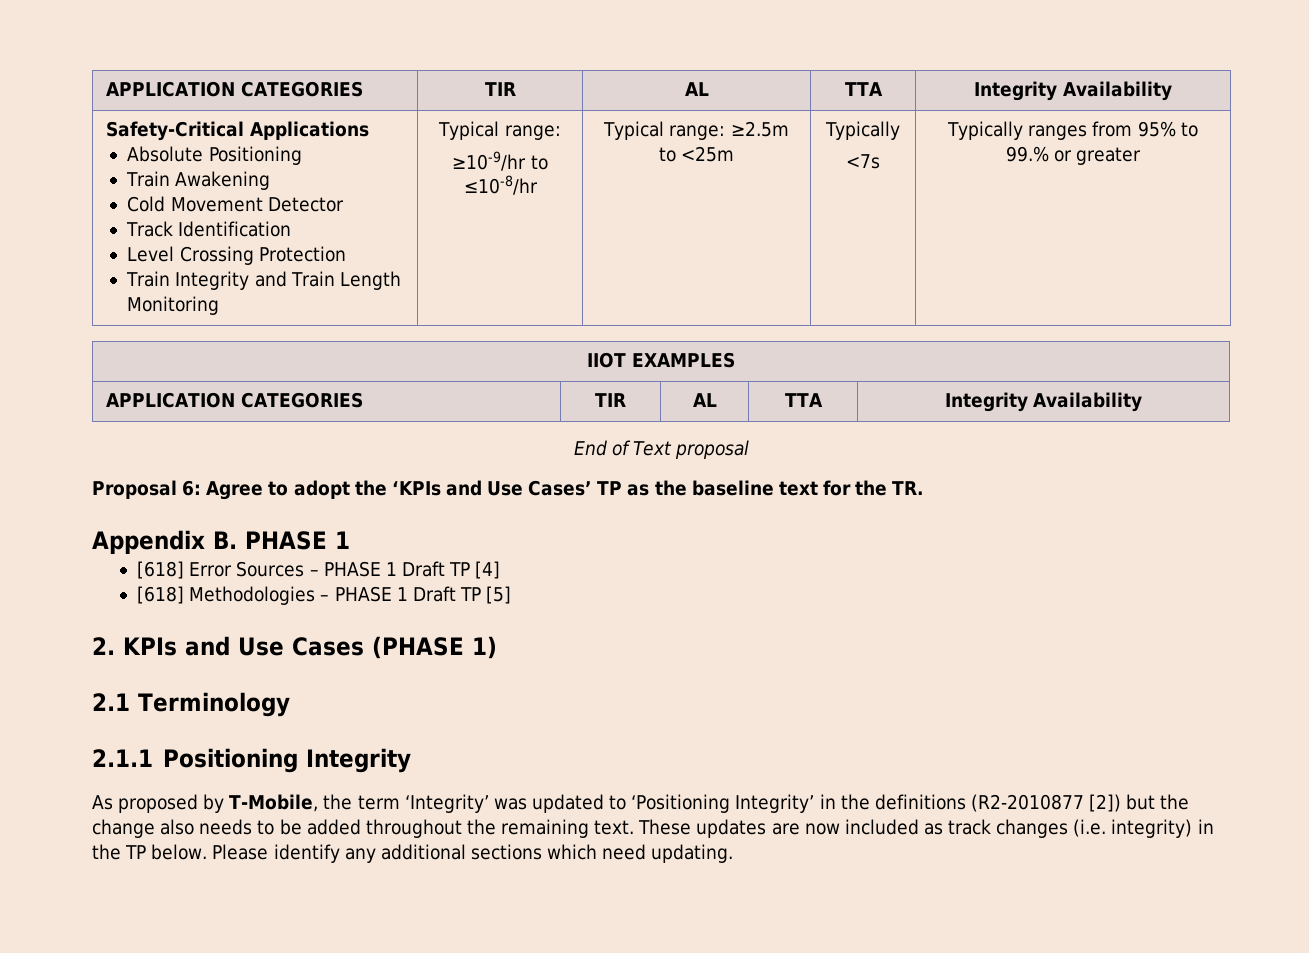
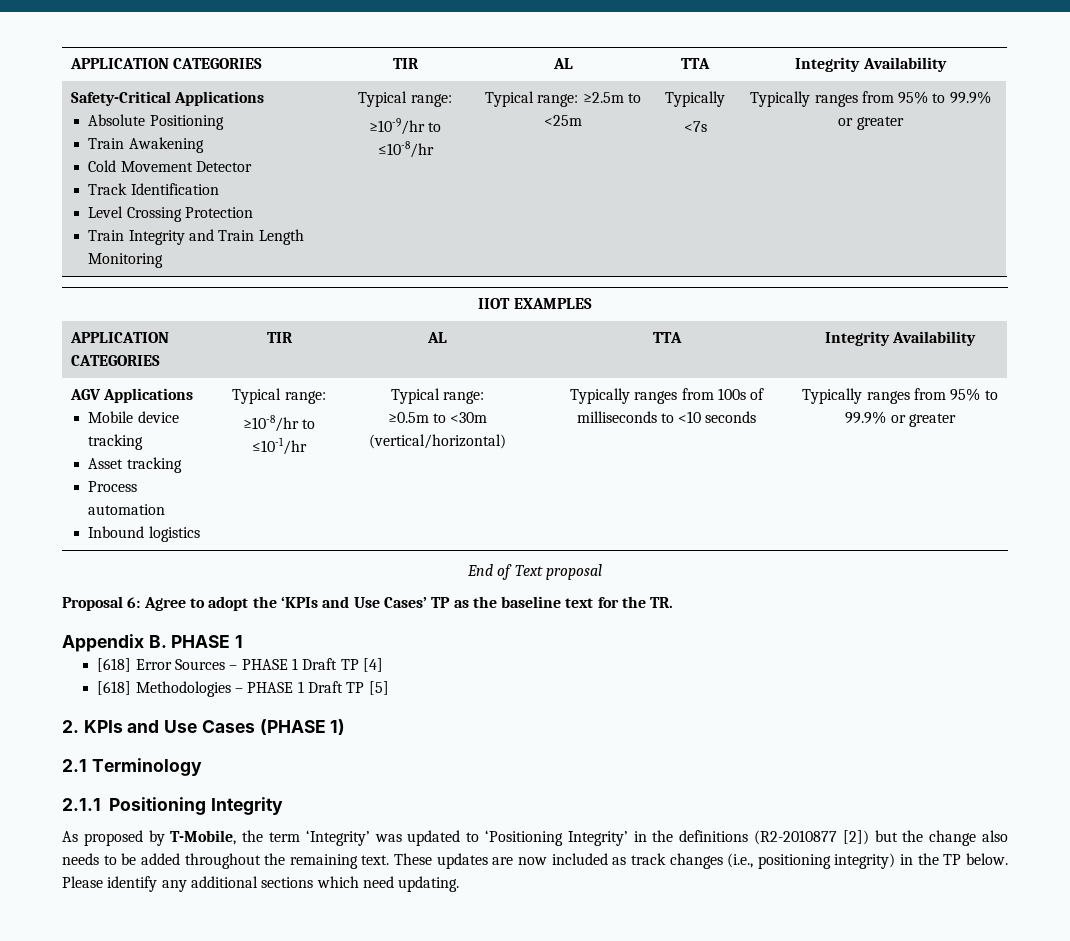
[1005,146,1049,162] 99.% -> [949,91,991,104] 99.9%
(1143, 402) none -> [69,388,194,403] [88,411,179,423] [88,434,144,450] [88,457,182,473] [88,481,138,492] [88,504,166,515] [88,526,200,542] [232,388,326,404] [242,415,316,432] [252,437,307,455] [390,388,485,404] [387,412,488,423] [369,434,506,449] [569,388,765,404] [576,411,757,423] [802,388,998,404] [845,411,956,427] // AGV Applications // Mobile device tracking // Asset tracking // Process automation // Inbound logistics | Typical range: // ≥10-8/hr to ≤10-1/hr | Typical range: // ≥0.5m to <30m (vertical/horizontal) | Typically ranges from 100s of milliseconds to <10 seconds | Typically ranges from 95% to 99.9% or greater
[1073,819,1107,837] (i.e. -> [727,853,831,869] (i.e., positioning

